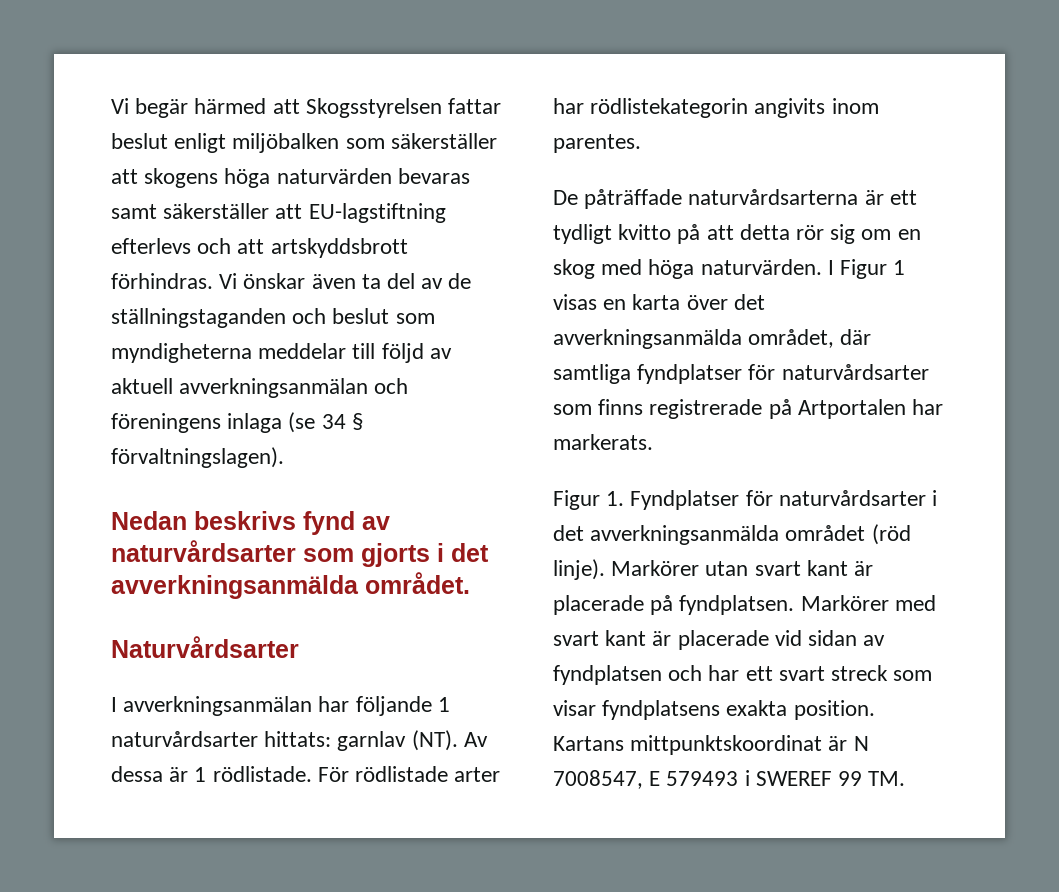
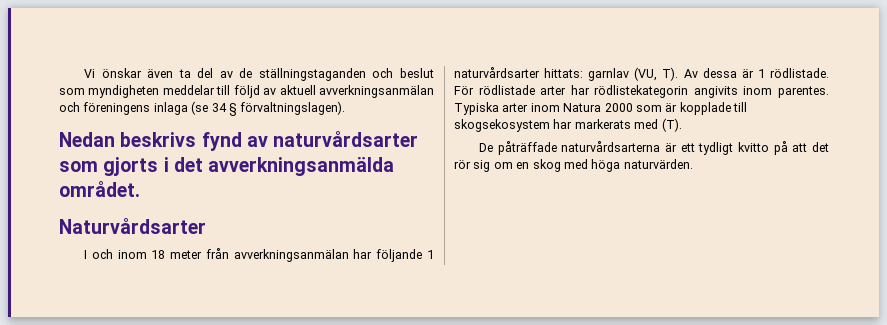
[111,98,502,118] [111,133,497,153] [111,168,470,188] [111,203,446,223] [111,238,408,258] [111,273,238,289] Vi begär härmed att Skogsstyrelsen fattar beslut enligt miljöbalken som säkerställer att skogens höga naturvärden bevaras samt säkerställer att EU-lagstiftning efterlevs och att artskyddsbrott förhindras. Vi -> [84,69,96,78] Vi
[111,343,252,363] myndigheterna -> [88,85,160,98] myndigheten
(117, 704) none -> [91,248,229,259] och inom 18 meter från
[411,730,458,751] (NT). -> [634,67,679,81] (VU, T).
(641, 143) none -> [454,102,747,115] [454,118,682,132] Typiska arter inom Natura 2000 som är kopplade till skogsekosystem har markerats med (T).
[739,224,790,240] detta -> [812,142,830,152] det
[827,259,906,279] [553,294,765,310] [553,329,872,349] [553,364,929,384] [553,399,944,419] [553,434,653,450] [553,490,938,510] [553,524,911,545] [553,559,874,580] [553,595,936,615] [553,630,886,650] [553,665,933,685] [553,700,875,720] [553,735,869,755] [553,770,906,789] I Figur 1 visas en karta över det avverkningsanmälda området, där samtliga fyndplatser för naturvårdsarter som finns registrerade på Artportalen har markerats. // Figur 1. Fyndplatser för naturvårdsarter i det avverkningsanmälda området (röd linje). Markörer utan svart kant är placerade på fyndplatsen. Markörer med svart kant är placerade vid sidan av fyndplatsen och har ett svart streck som visar fyndplatsens exakta position. Kartans mittpunktskoordinat är N 7008547, E 579493 i SWEREF 99 TM. -> (693, 164) none

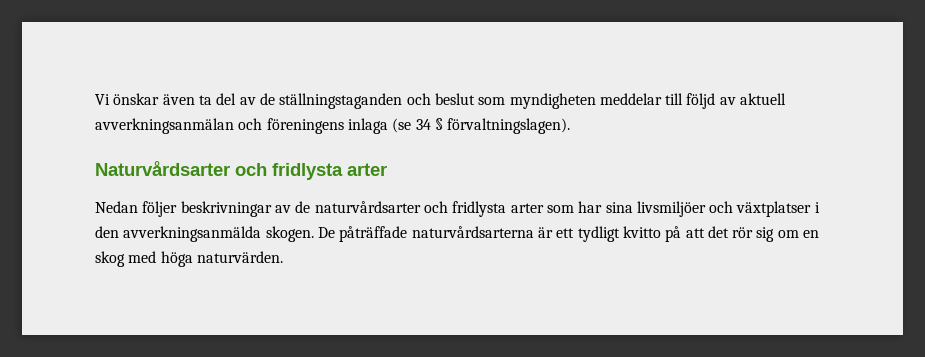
[59,131,419,151] [59,157,395,176] [59,181,140,197] [59,218,206,234] [84,248,434,262] [454,67,829,81] [454,85,829,98] [454,102,747,115] [454,118,682,132] Nedan beskrivs fynd av naturvårdsarter som gjorts i det avverkningsanmälda området. // Naturvårdsarter // I och inom 18 meter från avverkningsanmälan har följande 1 naturvårdsarter hittats: garnlav (VU, T). Av dessa är 1 rödlistade. För rödlistade arter har rödlistekategorin angivits inom parentes. Typiska arter inom Natura 2000 som är kopplade till skogsekosystem har markerats med (T). // -> [95,161,387,180] [95,201,820,217] [95,226,314,242] Naturvårdsarter och fridlysta arter // Nedan följer beskrivningar av de naturvårdsarter och fridlysta arter som har sina livsmiljöer och växtplatser i den avverkningsanmälda skogen.

